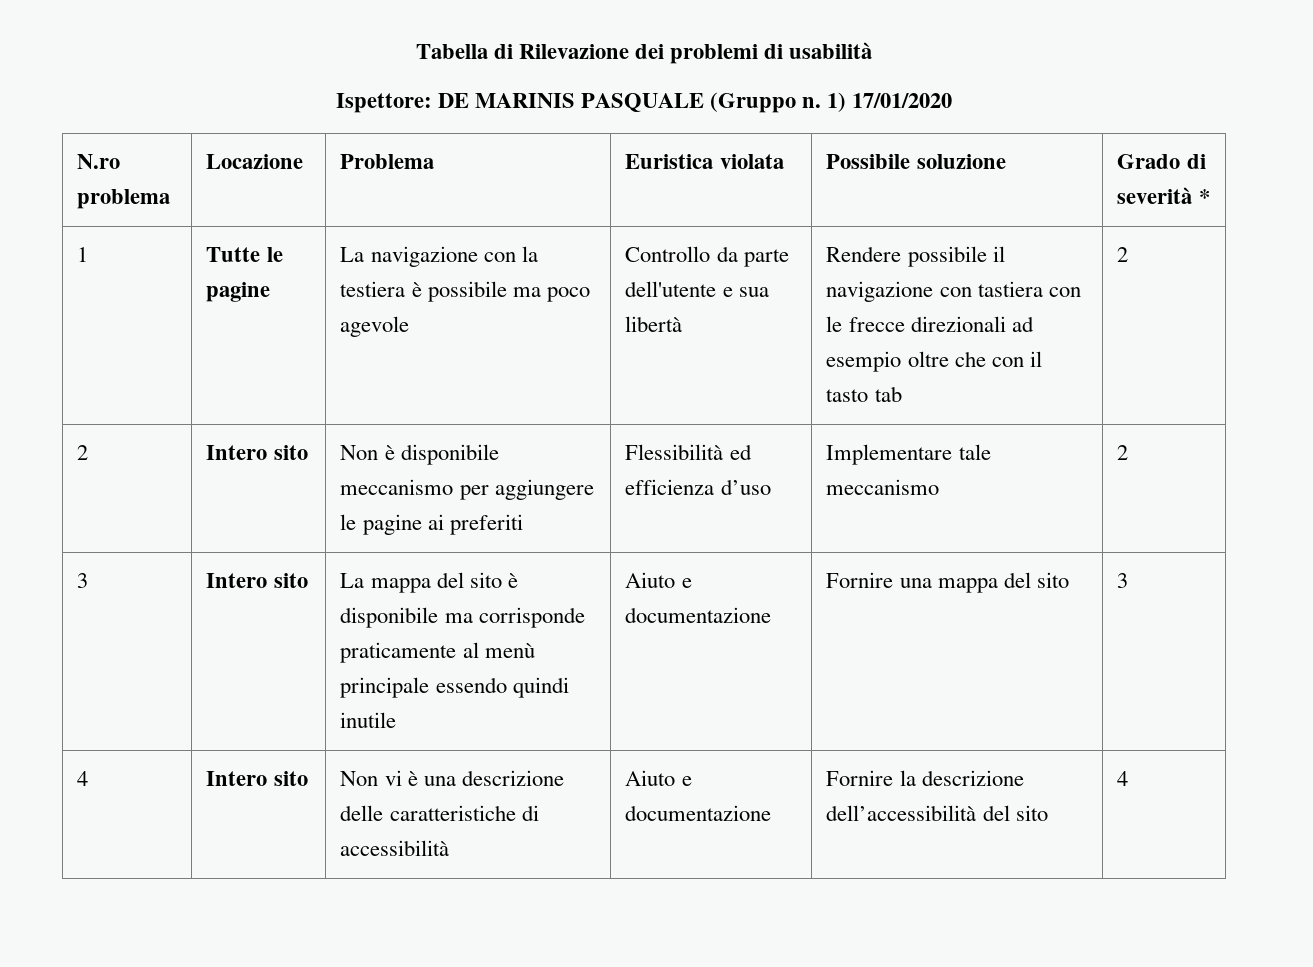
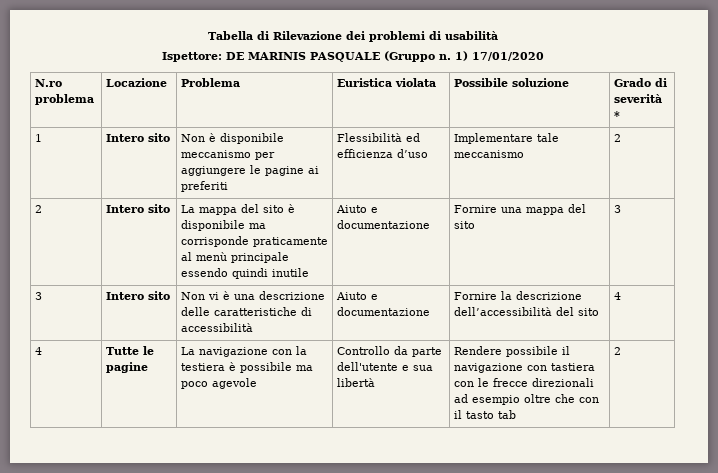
(89, 254) none -> [105,133,170,142] [180,133,284,144] [180,150,275,160] [180,165,319,176] [180,181,228,192] [336,133,420,142] [336,149,428,158] [453,133,559,144] [453,150,524,158] [613,134,621,142] [34,205,42,213] [105,204,170,213] [180,204,295,215] [180,220,266,231] [180,236,328,247] [180,252,289,263] [180,268,309,279] [335,205,378,213] [336,220,430,229] [453,204,586,215] [453,221,475,229] [613,205,621,213] [34,292,42,300] [105,291,170,300] [180,291,325,300] [180,307,312,316] [180,323,253,332] [335,292,378,300] [336,307,430,316] [453,291,582,300] [453,307,599,316] [613,292,621,300] [34,347,42,355] | Intero sito | Non è disponibile meccanismo per aggiungere le pagine ai preferiti | Flessibilità ed efficienza d’uso | Implementare tale meccanismo | 2 // 2 | Intero sito | La mappa del sito è disponibile ma corrisponde praticamente al menù principale essendo quindi inutile | Aiuto e documentazione | Fornire una mappa del sito | 3 // 3 | Intero sito | Non vi è una descrizione delle caratteristiche di accessibilità | Aiuto e documentazione | Fornire la descrizione dell’accessibilità del sito | 4 // 4
[77,445,89,460] [206,445,308,460] [340,444,499,465] [340,479,594,500] [340,514,523,535] [625,444,752,460] [625,479,771,495] [826,444,991,465] [826,479,940,495] [1117,445,1129,460] [77,573,89,588] [206,573,308,588] [340,572,518,593] [340,607,585,628] [340,642,535,663] [340,677,569,698] [340,712,397,728] [625,572,692,588] [625,607,772,623] [826,572,1069,593] [1117,573,1129,588] [77,771,89,786] [206,771,308,786] [340,770,564,786] [340,805,539,821] [340,840,450,856] [625,770,692,786] [625,805,772,821] [826,770,1024,786] [826,805,1048,821] [1117,771,1129,786] // 2 | Intero sito | Non è disponibile meccanismo per aggiungere le pagine ai preferiti | Flessibilità ed efficienza d’uso | Implementare tale meccanismo | 2 // 3 | Intero sito | La mappa del sito è disponibile ma corrisponde praticamente al menù principale essendo quindi inutile | Aiuto e documentazione | Fornire una mappa del sito | 3 // 4 | Intero sito | Non vi è una descrizione delle caratteristiche di accessibilità | Aiuto e documentazione | Fornire la descrizione dell’accessibilità del sito | 4 -> (621, 351) none

